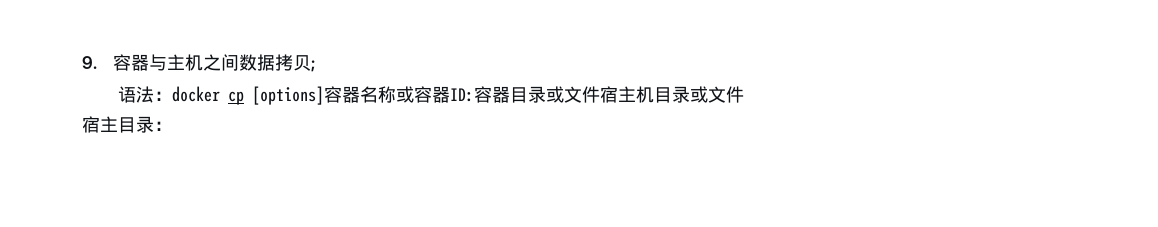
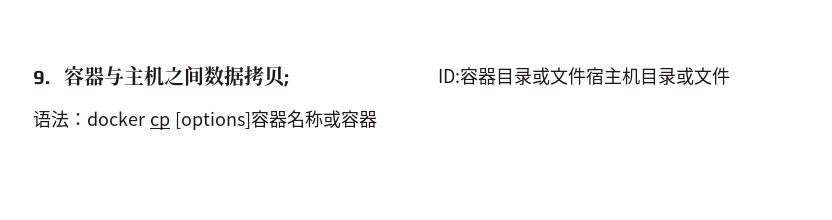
[82,116,172,133] // 宿主目录： -> (730, 76) none

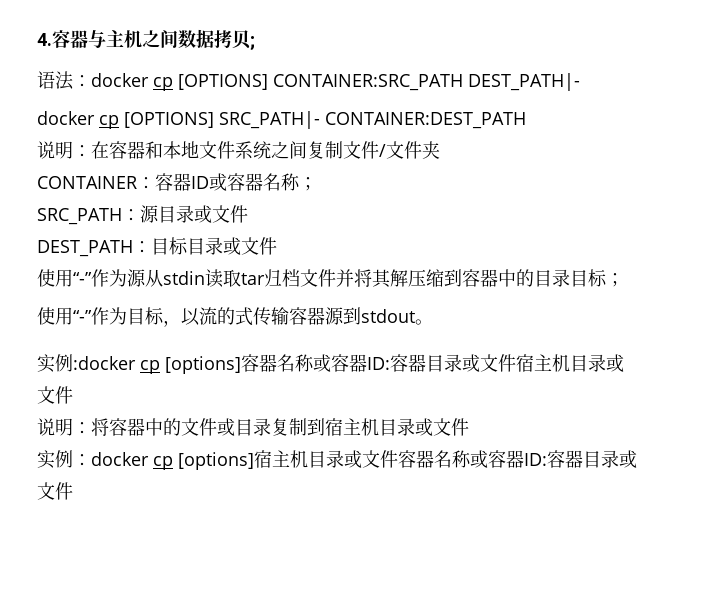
[33,70,50,85] 9. -> [37,33,52,46] 4.
(170, 123) none -> [178,73,580,91] [37,111,526,129] [37,141,440,159] [37,173,317,191] [37,205,248,225] [37,237,277,257] [37,269,624,288] [37,307,433,327] [37,354,160,374] [OPTIONS] CONTAINER:SRC_PATH DEST_PATH|- // docker cp [OPTIONS] SRC_PATH|- CONTAINER:DEST_PATH // 说明：在容器和本地文件系统之间复制文件/文件夹 // CONTAINER：容器ID或容器名称； // SRC_PATH：源目录或文件 // DEST_PATH：目标目录或文件 // 使用“-”作为源从stdin读取tar归档文件并将其解压缩到容器中的目录目标； // 使用“-”作为目标，以流的式传输容器源到stdout。 // 实例:docker cp
(730, 76) none -> [37,418,469,436] [37,450,637,470] [37,482,73,500] // 说明：将容器中的文件或目录复制到宿主机目录或文件 // 实例：docker cp [options]宿主机目录或文件容器名称或容器ID:容器目录或文件

